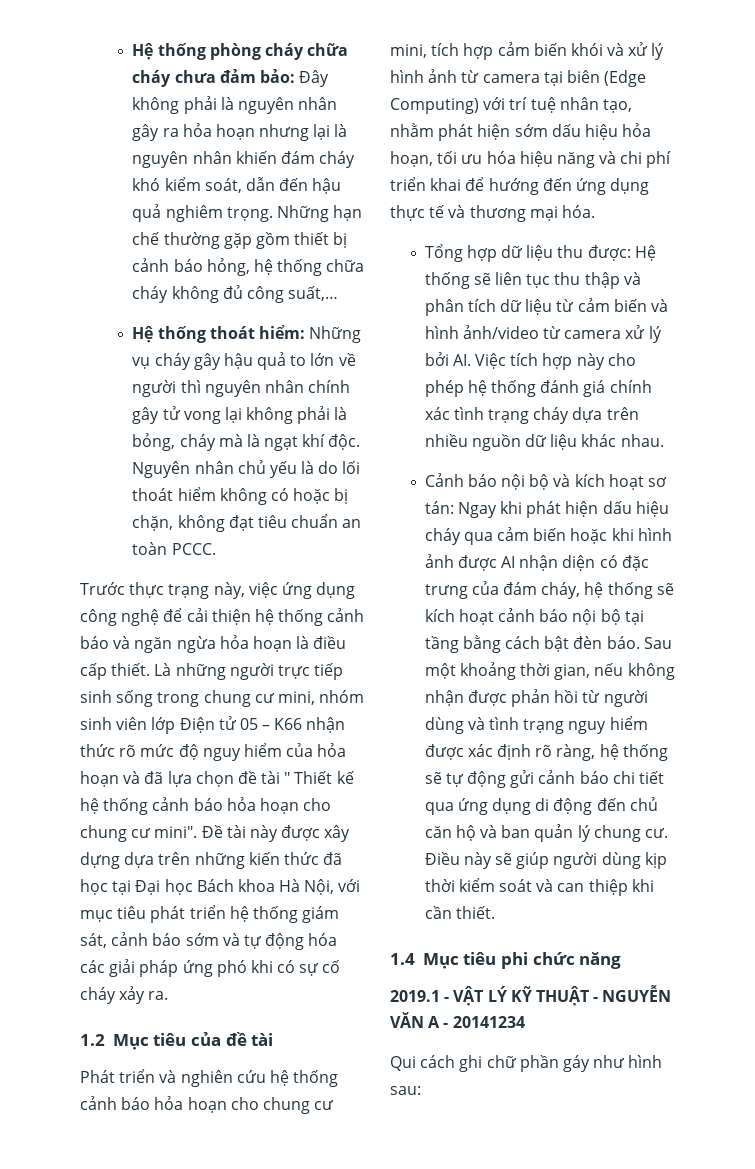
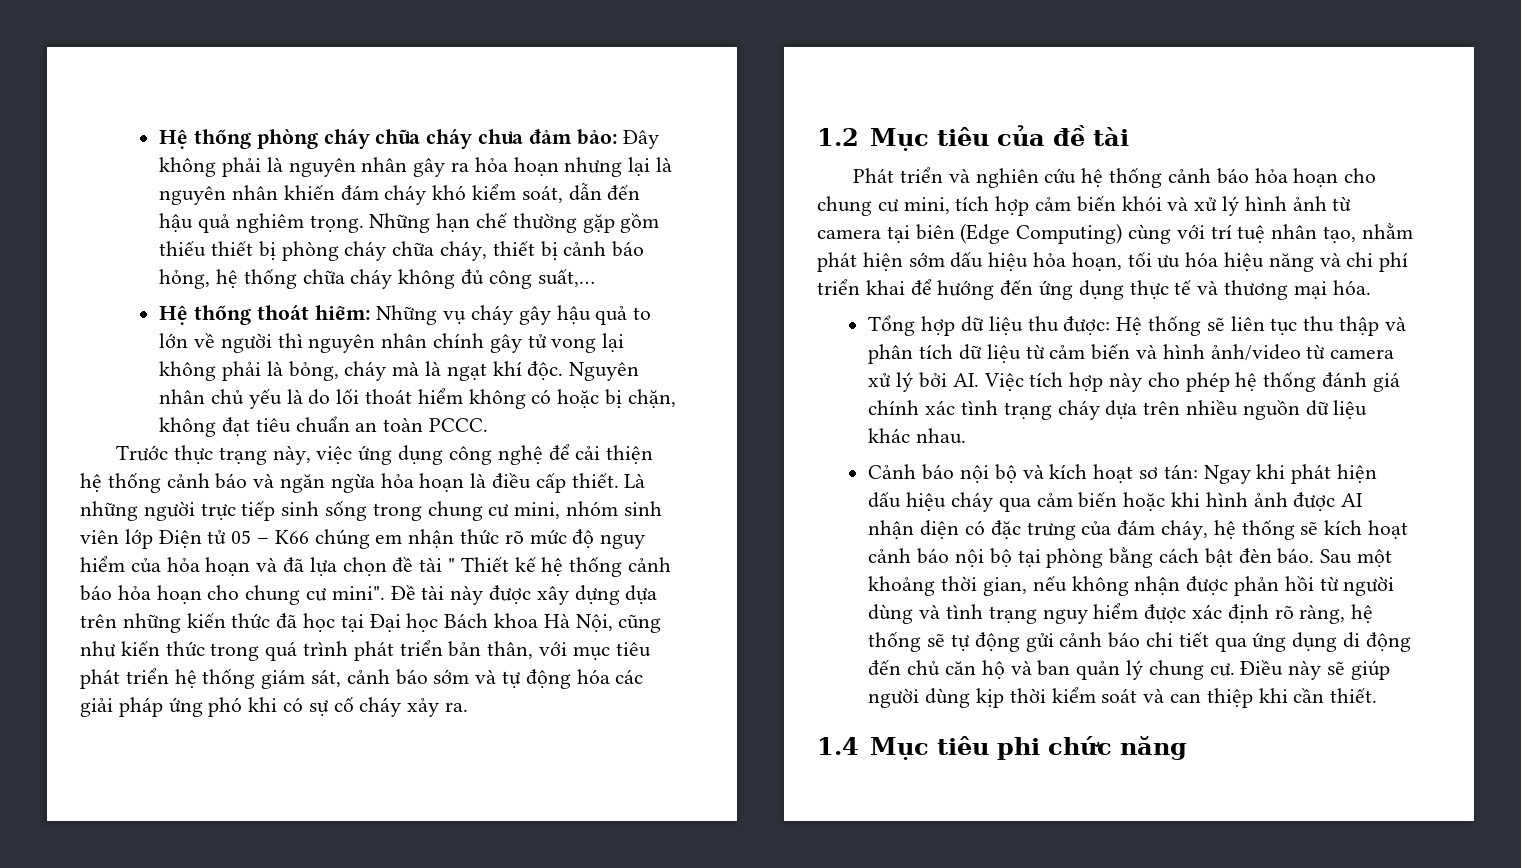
(290, 240) none -> [159,241,487,261] thiếu thiết bị phòng cháy chữa cháy,
(303, 724) none -> [314,529,403,549] chúng em
(335, 887) none -> [618,614,662,633] [80,640,534,661] cũng như kiến thức trong quá trình phát triển bản thân,
(479, 106) none -> [1128,224,1172,244] cùng
[424,636,459,653] tầng -> [1046,548,1104,568] phòng
[390,985,672,1006] [390,1012,525,1028] [390,1055,663,1072] [390,1086,421,1095] // 2019.1 - VẬT LÝ KỸ THUẬT - NGUYỄN VĂN A - 20141234 // Qui cách ghi chữ phần gáy như hình sau: -> (1187, 748) none

